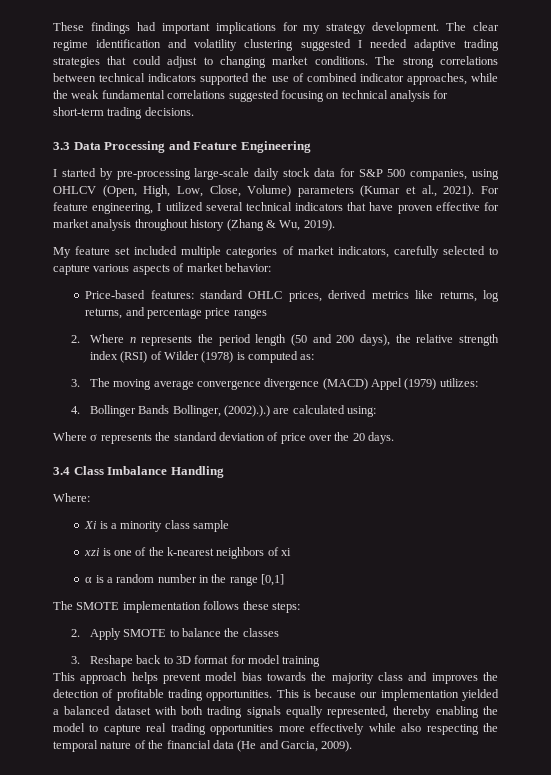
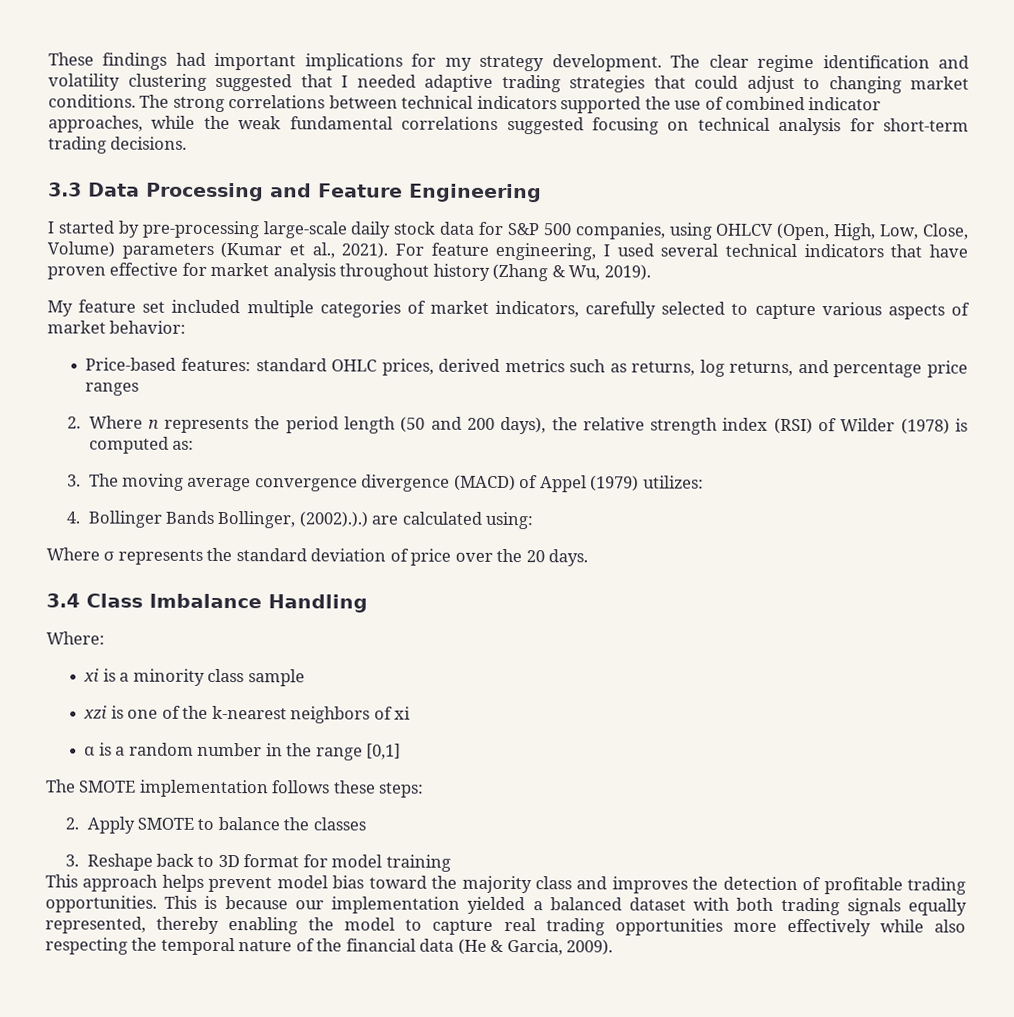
(351, 45) none -> [300,74,333,88] that
[165,202,203,211] utilized -> [616,243,654,257] used
[415,290,434,299] like -> [569,359,627,373] such as
(368, 384) none -> [519,475,539,489] of
[84,521,98,529] Xi -> [83,668,100,682] xi
[267,672,306,681] towards -> [368,875,427,889] toward
[259,740,279,749] and -> [490,939,505,952] &

